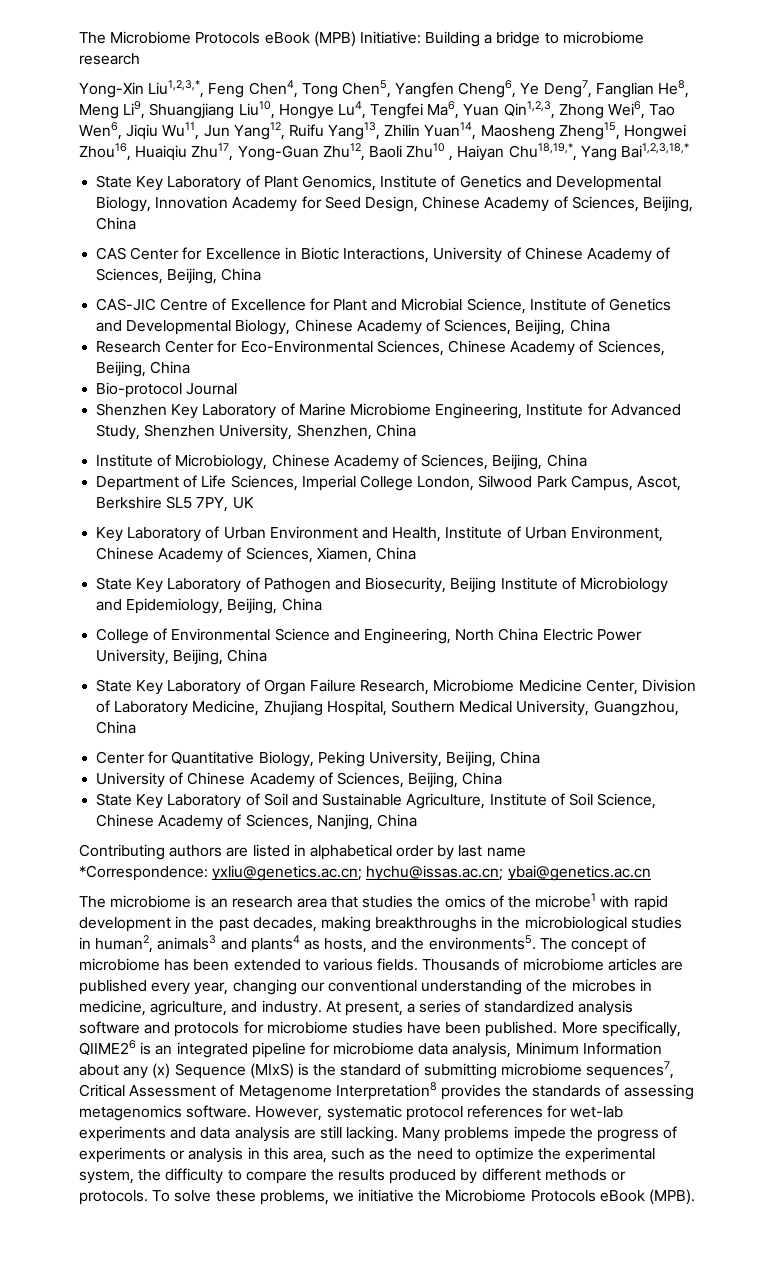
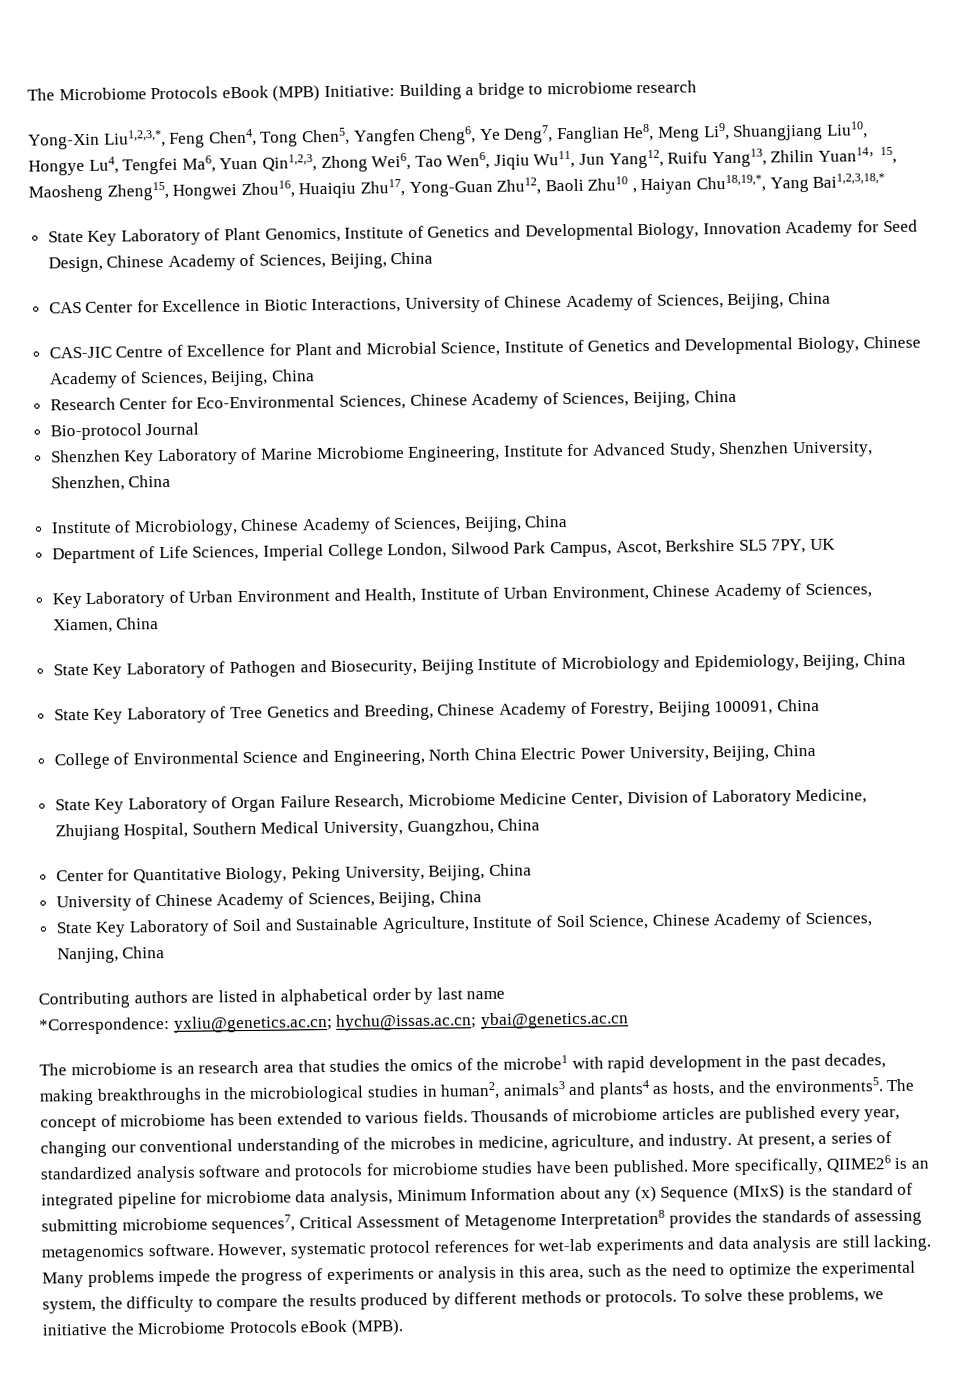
[424,122,477,140] Yuan14, -> [818,146,898,165] Yuan14，15,
(322, 604) none -> [53,698,820,724] // State Key Laboratory of Tree Genetics and Breeding, Chinese Academy of Forestry, Beijing 100091, China

